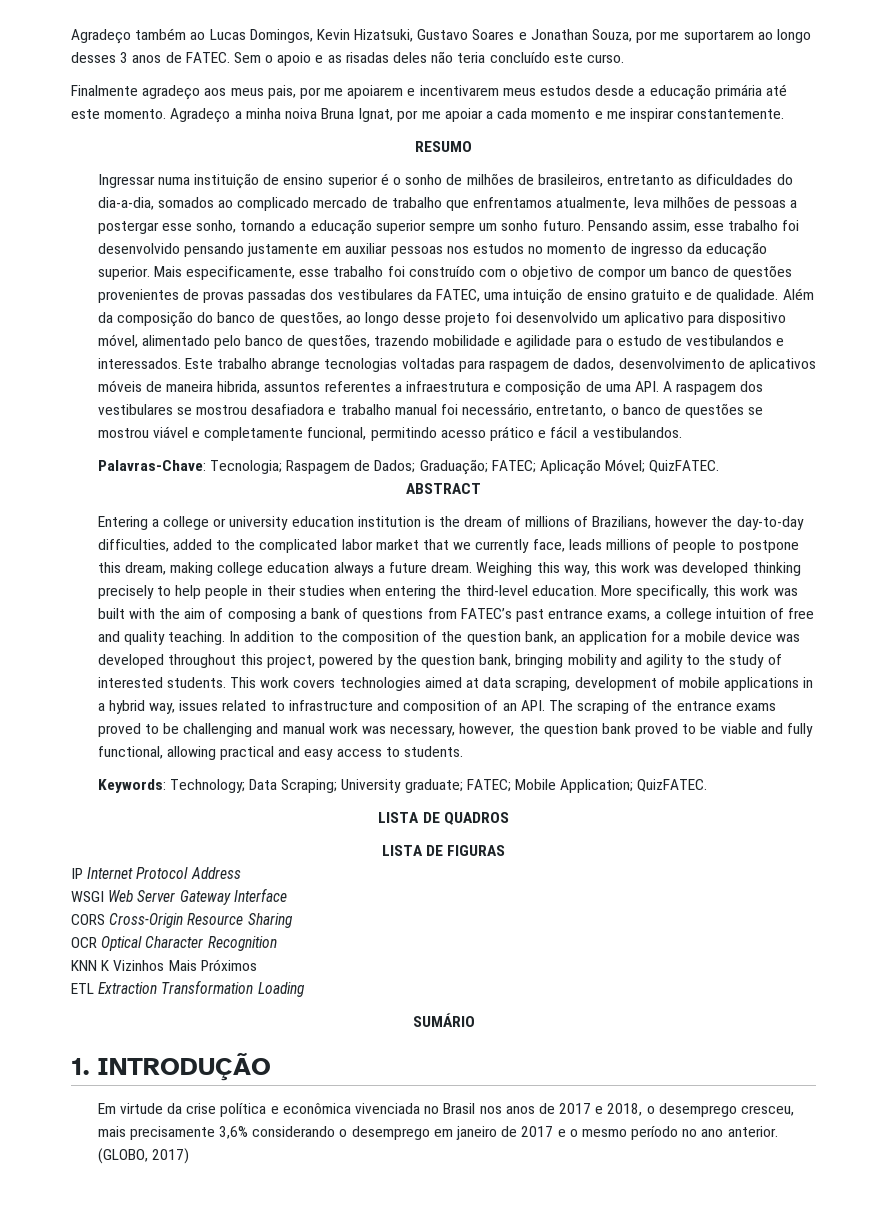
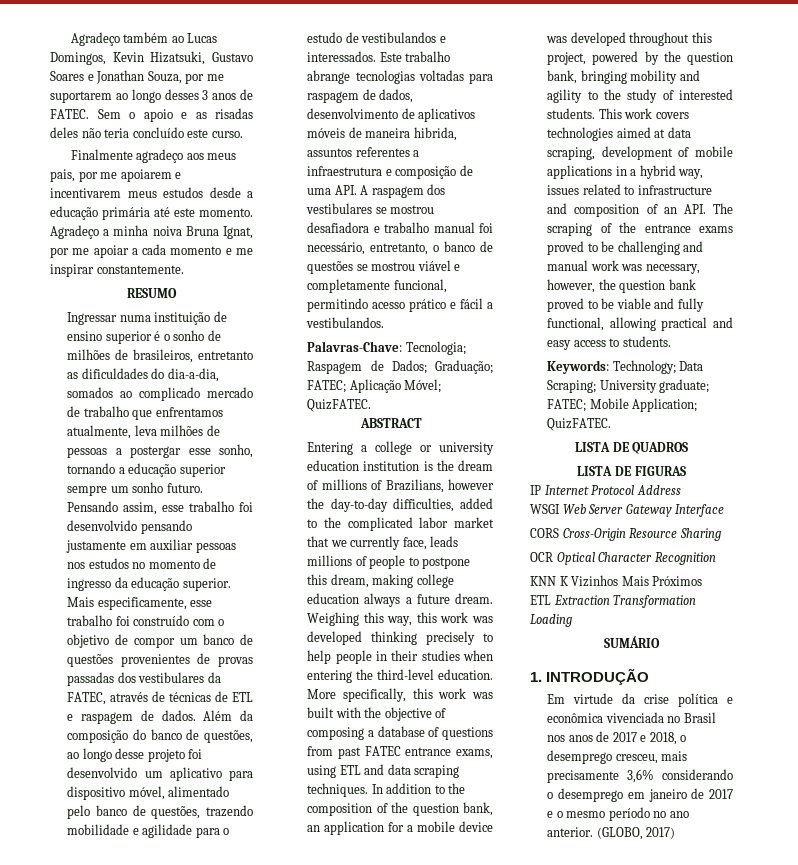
[484,288,779,304] uma intuição de ensino gratuito e de qualidade. -> [110,691,253,702] [67,710,196,724] através de técnicas de ETL e raspagem de dados.
[184,608,206,619] aim -> [384,707,432,721] objective
[310,608,340,619] bank -> [377,726,425,737] database
[460,608,815,622] [97,631,226,645] FATEC’s past entrance exams, a college intuition of free and quality teaching. -> [337,746,493,759] [307,764,460,778] [307,783,369,797] past FATEC entrance exams, using ETL and data scraping techniques.

